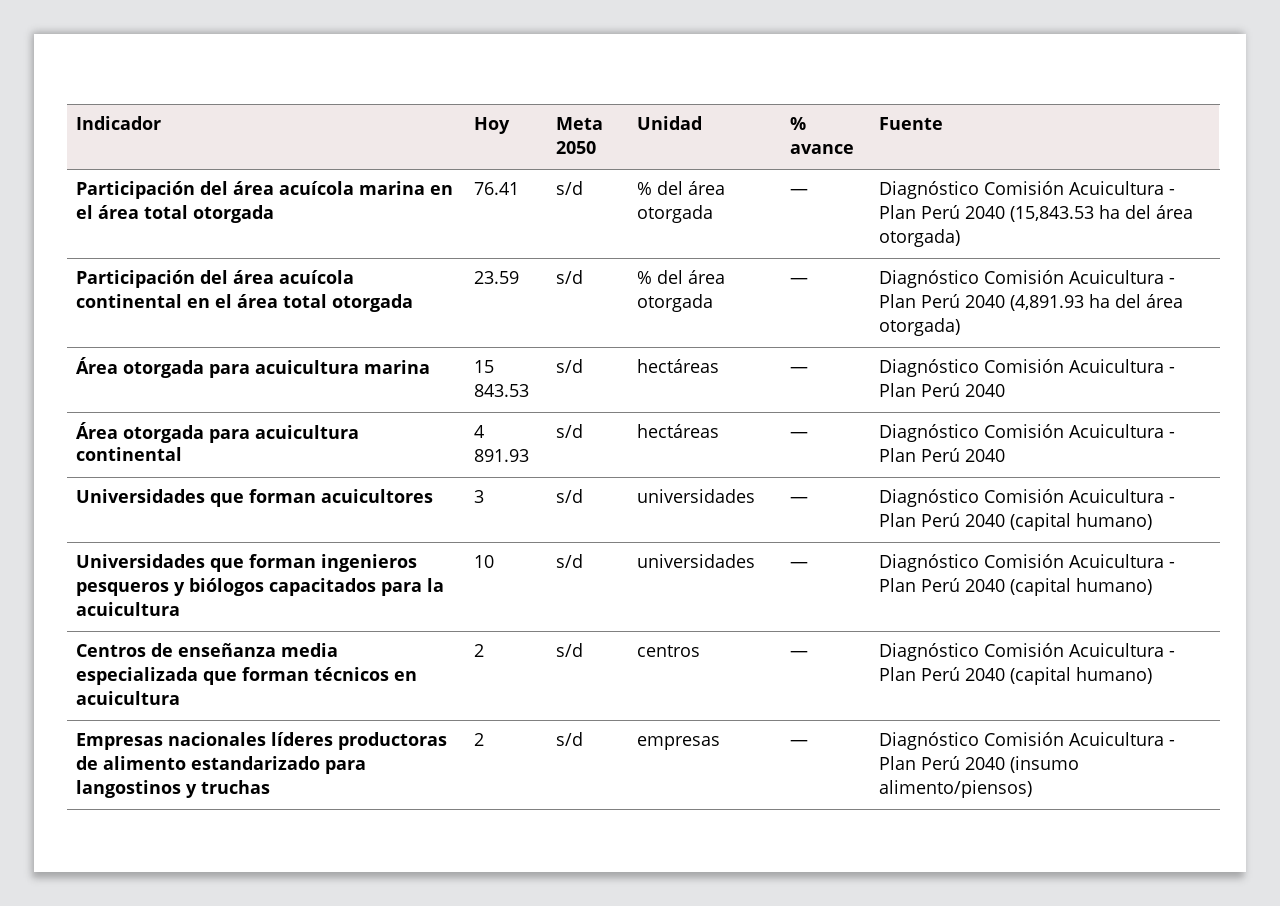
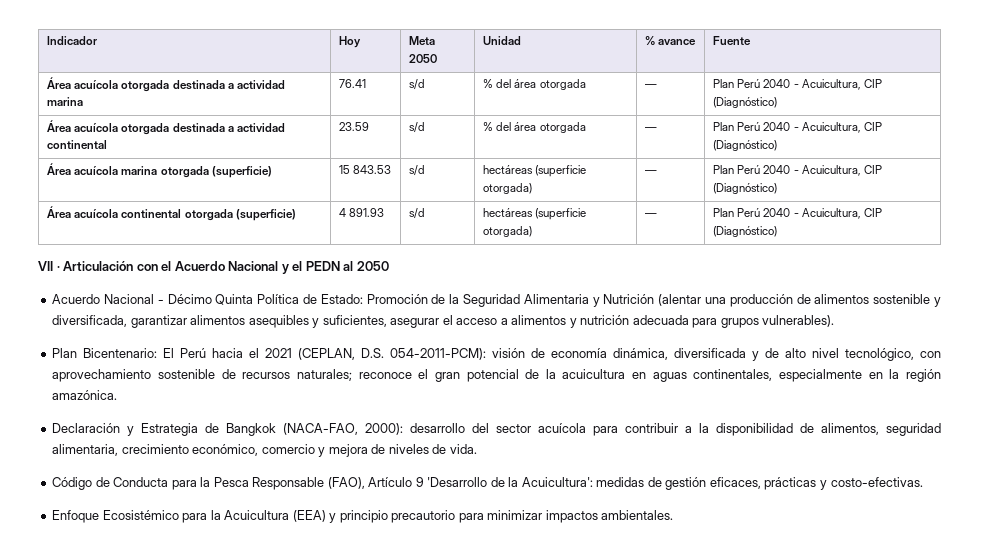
[75,181,453,199] [75,205,274,223] Participación del área acuícola marina en el área total otorgada -> [47,77,285,92] [47,97,84,106] Área acuícola otorgada destinada a actividad marina
[878,181,1175,199] [878,205,1193,222] [878,229,960,247] [75,270,354,288] [75,294,413,312] Diagnóstico Comisión Acuicultura - Plan Perú 2040 (15,843.53 ha del área otorgada) // Participación del área acuícola continental en el área total otorgada -> [713,79,882,90] [713,97,778,108] [47,120,285,135] [47,140,108,149] Plan Perú 2040 - Acuicultura, CIP (Diagnóstico) // Área acuícola otorgada destinada a actividad continental
[878,270,1175,288] [878,294,1183,311] [878,318,960,336] [75,357,430,378] Diagnóstico Comisión Acuicultura - Plan Perú 2040 (4,891.93 ha del área otorgada) // Área otorgada para acuicultura marina -> [713,122,882,133] [713,140,778,151] [47,163,272,178] Plan Perú 2040 - Acuicultura, CIP (Diagnóstico) // Área acuícola marina otorgada (superficie)
[789,367,808,373] [878,359,1175,377] [878,383,1005,397] [75,422,359,443] [75,447,182,461] | — | Diagnóstico Comisión Acuicultura - Plan Perú 2040 // Área otorgada para acuicultura continental -> [535,165,587,177] [483,183,533,194] [645,170,658,174] [713,165,882,176] [713,183,778,194] [47,206,296,221] (superficie otorgada) | — | Plan Perú 2040 - Acuicultura, CIP (Diagnóstico) // Área acuícola continental otorgada (superficie)
[789,432,808,438] [878,424,1175,442] [878,448,1005,462] [75,489,433,507] [473,490,484,503] [555,489,583,503] [636,489,755,503] [789,497,808,503] [878,489,1175,507] [878,513,1152,531] [75,554,417,572] [75,578,444,596] [75,602,180,616] [473,555,494,568] [555,554,583,568] [636,554,755,568] [789,562,808,568] [878,554,1175,572] [878,578,1152,596] [75,643,338,657] [75,667,417,685] [75,691,180,705] [473,644,484,657] [555,643,583,657] [636,645,700,657] [789,651,808,657] [878,643,1175,661] [878,667,1152,685] [75,732,447,750] [75,756,366,774] [75,780,270,798] [473,733,484,746] [555,732,583,746] [636,736,720,750] [789,740,808,746] [878,732,1175,750] [878,756,1079,773] [878,780,1032,798] | — | Diagnóstico Comisión Acuicultura - Plan Perú 2040 // Universidades que forman acuicultores | 3 | s/d | universidades | — | Diagnóstico Comisión Acuicultura - Plan Perú 2040 (capital humano) // Universidades que forman ingenieros pesqueros y biólogos capacitados para la acuicultura | 10 | s/d | universidades | — | Diagnóstico Comisión Acuicultura - Plan Perú 2040 (capital humano) // Centros de enseñanza media especializada que forman técnicos en acuicultura | 2 | s/d | centros | — | Diagnóstico Comisión Acuicultura - Plan Perú 2040 (capital humano) // Empresas nacionales líderes productoras de alimento estandarizado para langostinos y truchas | 2 | s/d | empresas | — | Diagnóstico Comisión Acuicultura - Plan Perú 2040 (insumo alimento/piensos) -> [535,208,587,220] [483,226,533,237] [645,213,658,217] [713,208,882,219] [713,226,778,237] [38,261,389,274] [52,294,942,307] [52,315,835,328] [52,348,942,361] [52,369,941,382] [52,390,118,400] [52,423,942,436] [52,444,477,457] [52,477,923,490] [52,510,674,523] (superficie otorgada) | — | Plan Perú 2040 - Acuicultura, CIP (Diagnóstico) // VII · Articulación con el Acuerdo Nacional y el PEDN al 2050 // Acuerdo Nacional - Décimo Quinta Política de Estado: Promoción de la Seguridad Alimentaria y Nutrición (alentar una producción de alimentos sostenible y diversificada, garantizar alimentos asequibles y suficientes, asegurar el acceso a alimentos y nutrición adecuada para grupos vulnerables). // Plan Bicentenario: El Perú hacia el 2021 (CEPLAN, D.S. 054-2011-PCM): visión de economía dinámica, diversificada y de alto nivel tecnológico, con aprovechamiento sostenible de recursos naturales; reconoce el gran potencial de la acuicultura en aguas continentales, especialmente en la región amazónica. // Declaración y Estrategia de Bangkok (NACA-FAO, 2000): desarrollo del sector acuícola para contribuir a la disponibilidad de alimentos, seguridad alimentaria, crecimiento económico, comercio y mejora de niveles de vida. // Código de Conducta para la Pesca Responsable (FAO), Artículo 9 'Desarrollo de la Acuicultura': medidas de gestión eficaces, prácticas y costo-efectivas. // Enfoque Ecosistémico para la Acuicultura (EEA) y principio precautorio para minimizar impactos ambientales.

